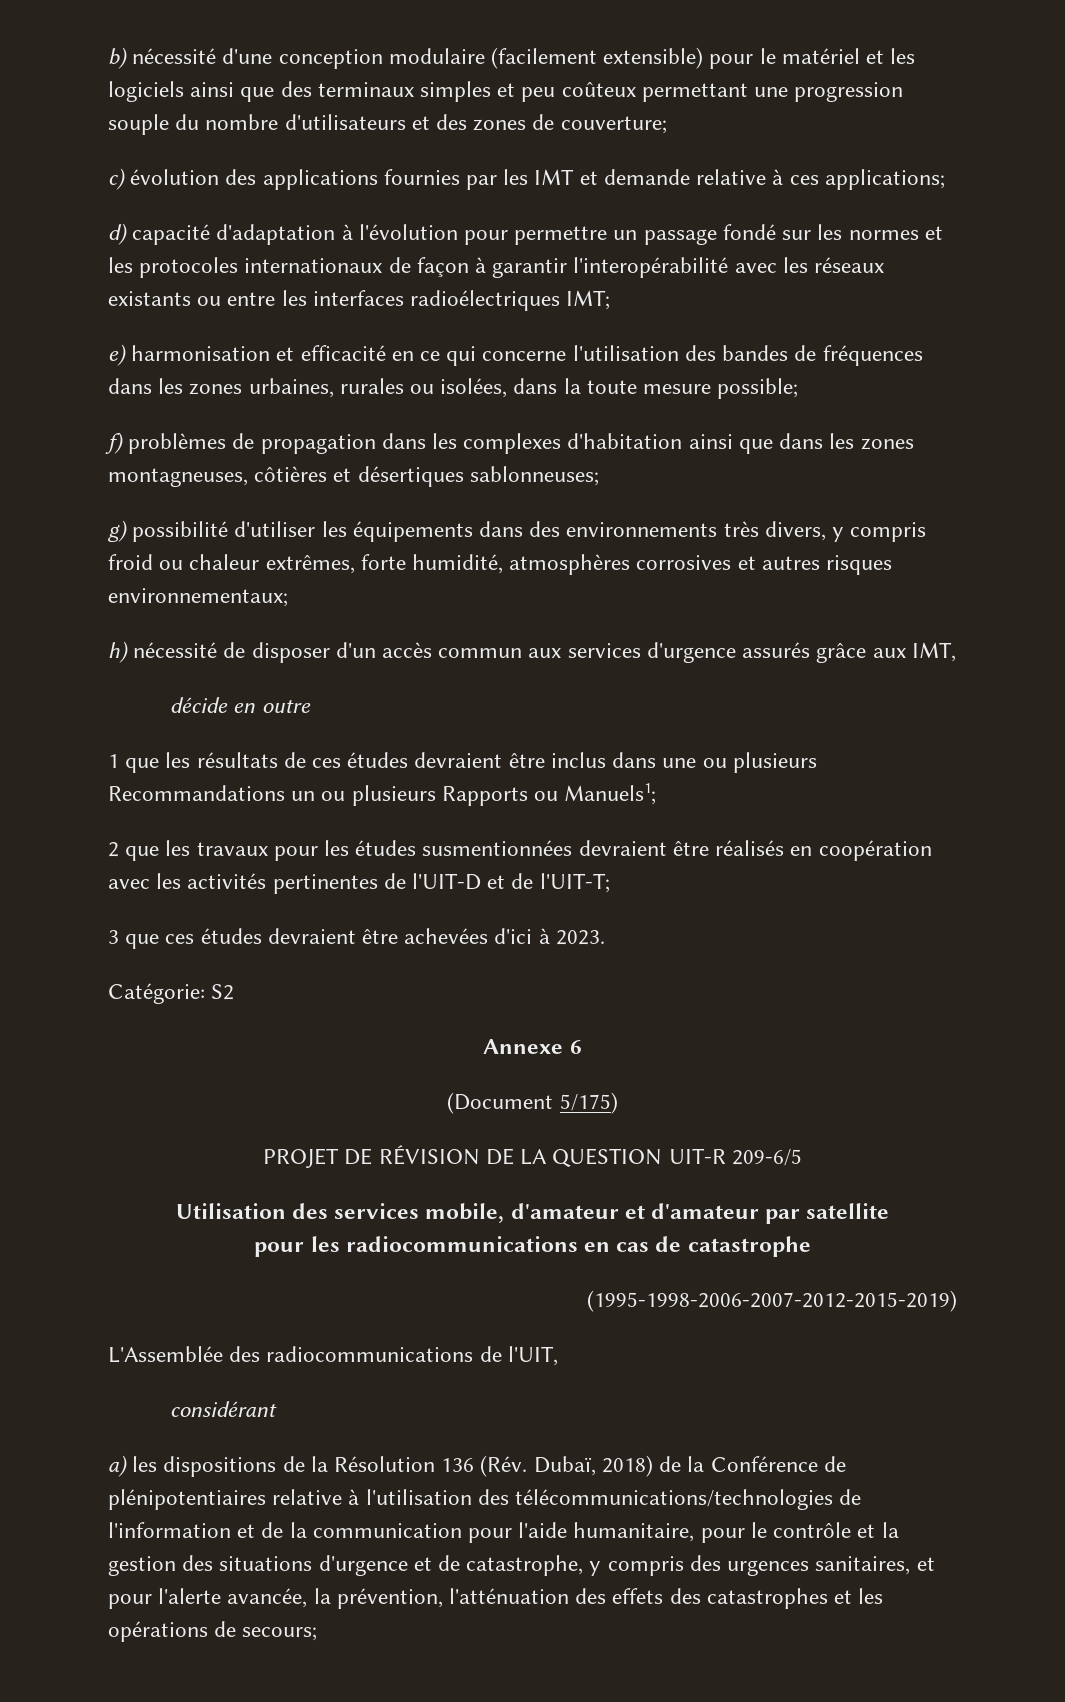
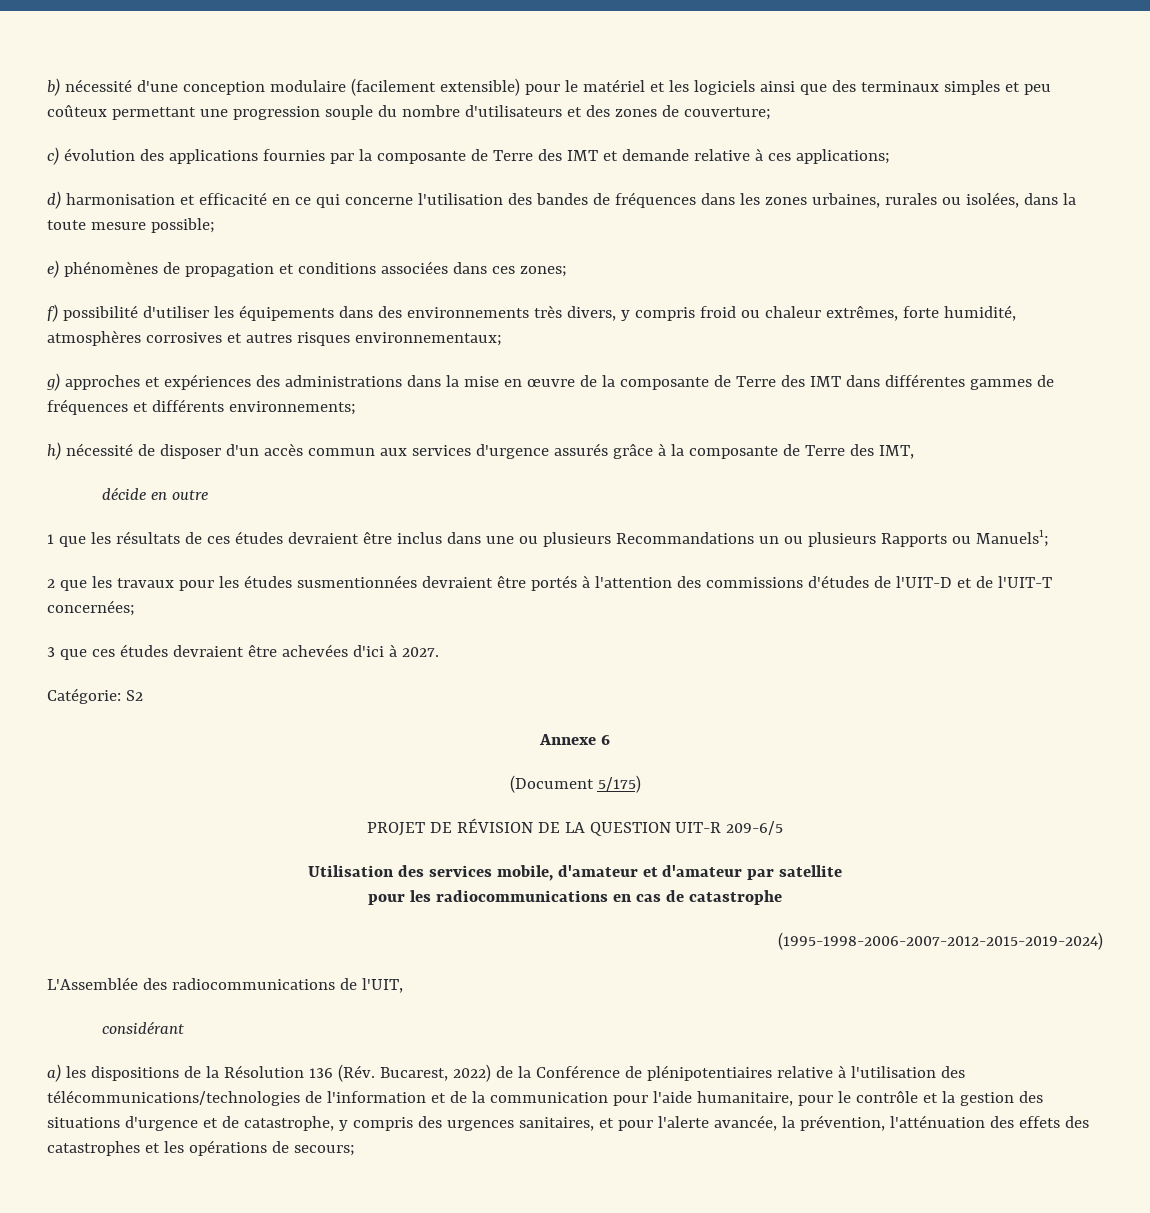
[503,169,529,185] les -> [358,149,562,164] la composante de Terre des
[132,224,943,245] [108,257,885,278] [108,290,611,311] [108,344,127,366] capacité d'adaptation à l'évolution pour permettre un passage fondé sur les normes et les protocoles internationaux de façon à garantir l'interopérabilité avec les réseaux existants ou entre les interfaces radioélectriques IMT; // e) -> (61, 200) none
[105,432,914,454] [108,466,599,487] [108,520,128,542] f) problèmes de propagation dans les complexes d'habitation ainsi que dans les zones montagneuses, côtières et désertiques sablonneuses; // g) -> [47,260,567,278] [47,304,58,322] e) phénomènes de propagation et conditions associées dans ces zones; // f)
(288, 597) none -> [46,373,1054,391] [47,399,356,415] // g) approches et expériences des administrations dans la mise en œuvre de la composante de Terre des IMT dans différentes gammes de fréquences et différents environnements;
[872,648,906,658] aux -> [657,443,874,459] à la composante de Terre des
[715,840,932,861] [108,873,378,894] réalisés en coopération avec les activités pertinentes -> [530,575,869,591] portés à l'attention des commissions d'études
[539,873,610,893] l'UIT-T; -> [997,576,1052,588] [47,600,135,616] l'UIT-T concernées;
[555,930,605,945] 2023. -> [401,647,439,657] 2027.
[587,1290,957,1312] (1995-1998-2006-2007-2012-2015-2019) -> [778,932,1103,950] (1995-1998-2006-2007-2012-2015-2019-2024)
[533,1455,653,1477] Dubaï, 2018) -> [379,1064,491,1082] Bucarest, 2022)

